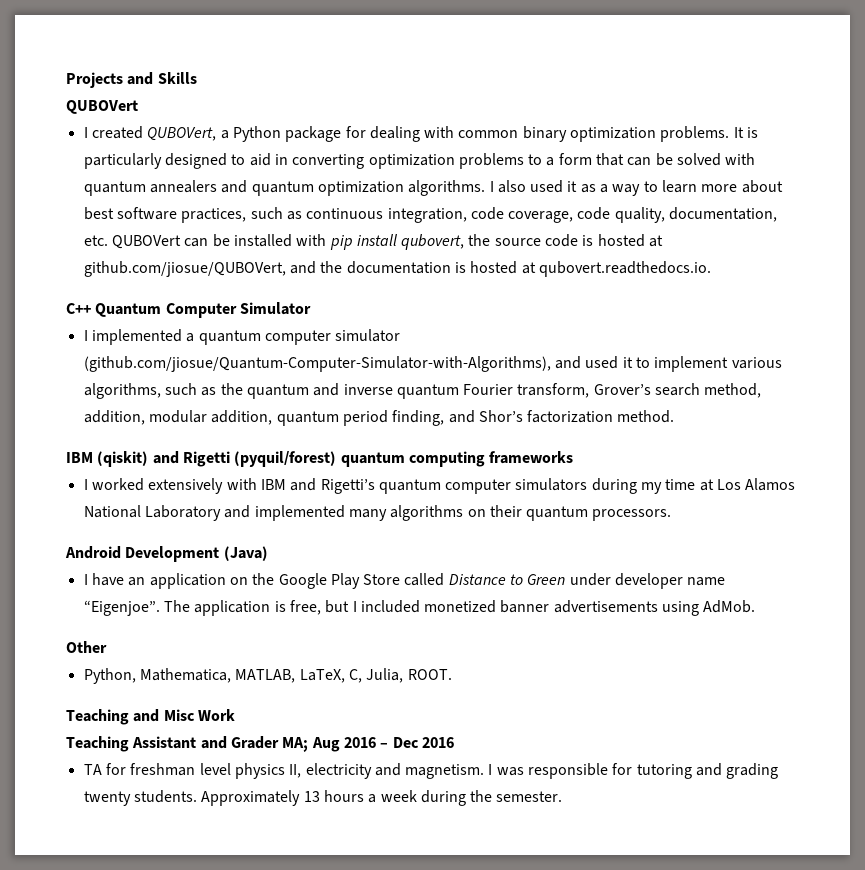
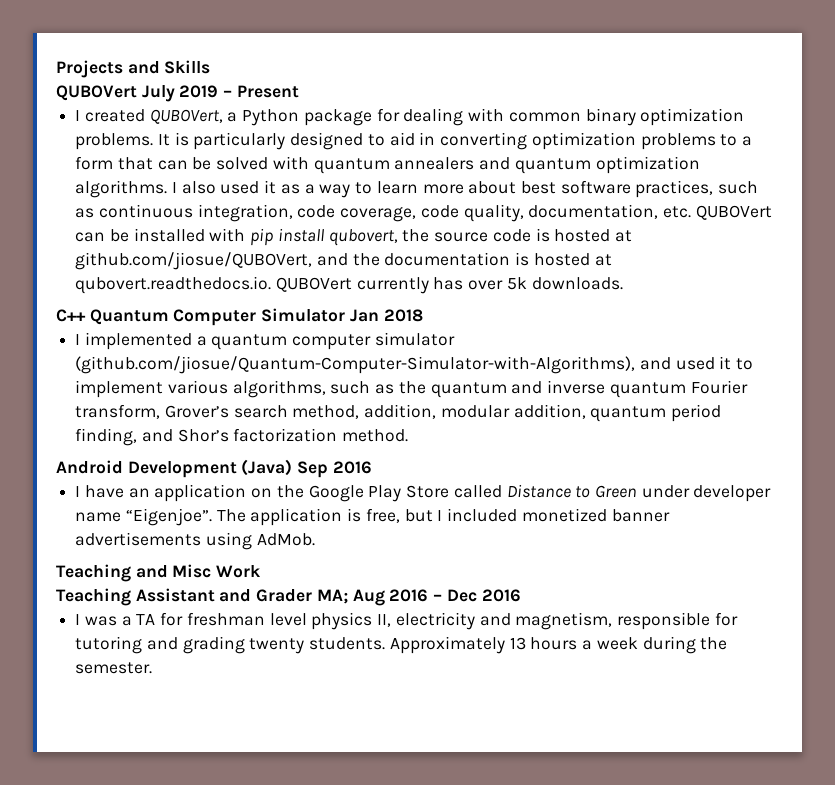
(138, 107) none -> [141,85,299,102] July 2019 – Present
(711, 269) none -> [275,277,623,294] QUBOVert currently has over 5k downloads.
(311, 308) none -> [349,309,423,322] Jan 2018
[66,451,574,467] [83,478,796,494] [83,505,672,521] // IBM (qiskit) and Rigetti (pyquil/forest) quantum computing frameworks // I worked extensively with IBM and Rigetti’s quantum computer simulators during my time at Los Alamos National Laboratory and implemented many algorithms on their quantum processors. -> (409, 435) none
(268, 553) none -> [297,461,372,478] Sep 2016
[66,641,107,653] [83,668,452,684] // Other // Python, Mathematica, MATLAB, LaTeX, C, Julia, ROOT. -> (315, 539) none
(454, 742) none -> [75,614,132,626] I was a
[405,764,524,779] magnetism. I was -> [515,612,613,630] magnetism,

